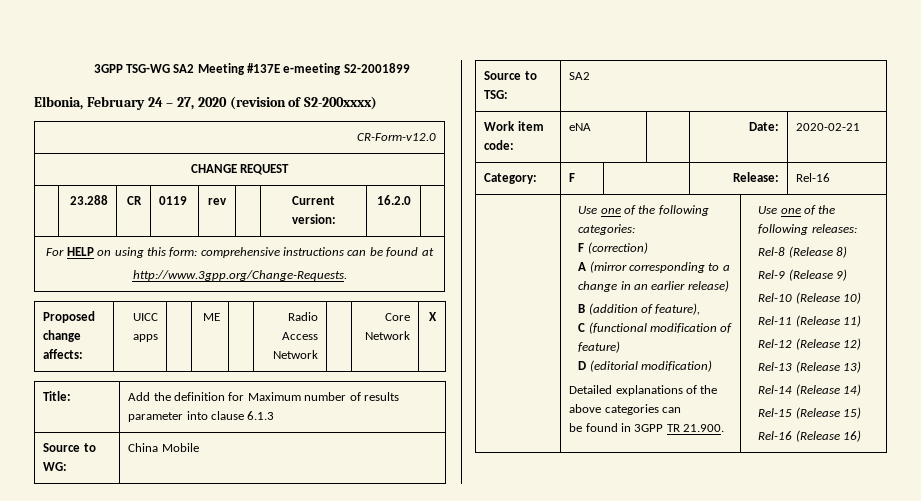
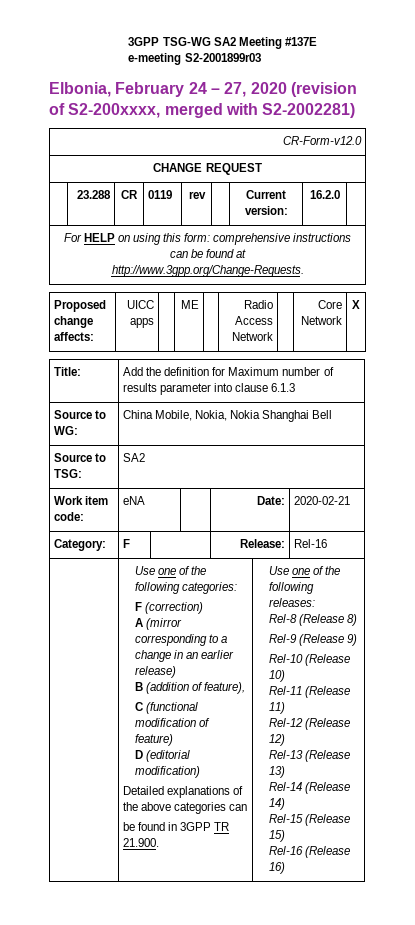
[343,63,410,73] S2-2001899 -> [184,53,261,62] S2-2001899r03
[304,96,378,110] S2-200xxxx) -> [68,103,356,118] S2-200xxxx, merged with S2-2002281)
[161,443,199,452] Mobile -> [154,410,333,422] Mobile, Nokia, Nokia Shanghai Bell

